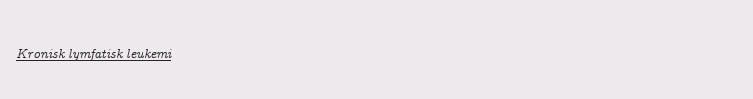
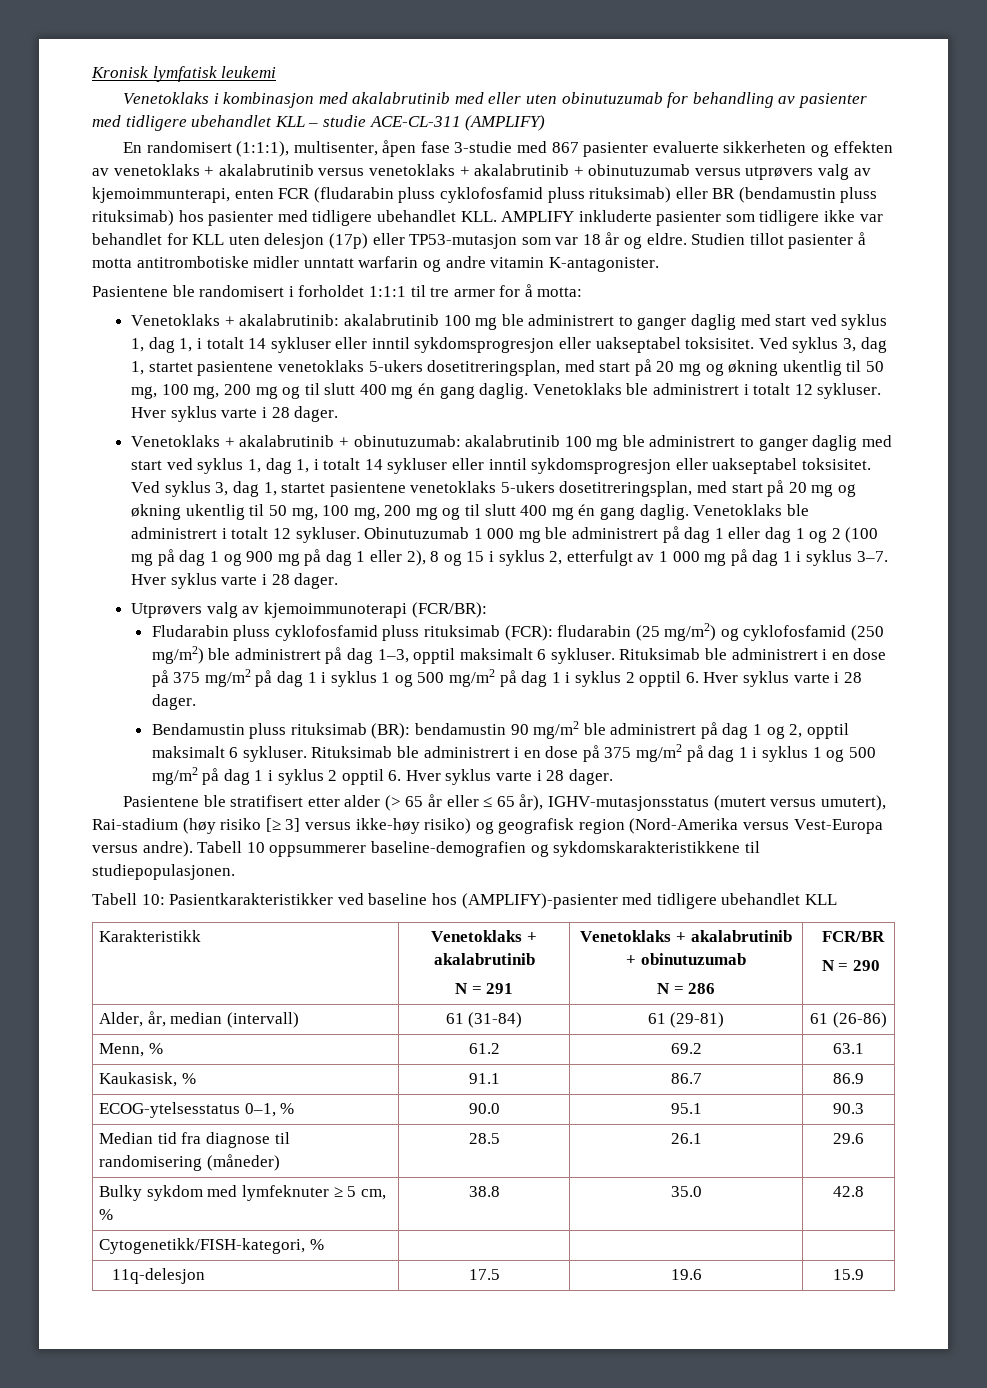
(172, 53) none -> [122,92,867,108] [92,115,546,131] [122,140,893,157] [92,164,871,180] [92,187,878,203] [92,210,883,226] [92,232,867,249] [92,256,659,272] [92,284,583,297] [131,314,888,330] [131,337,887,353] [131,359,884,376] [131,383,882,399] [131,406,339,422] [131,435,892,451] [131,458,871,474] [131,480,856,497] [131,504,809,520] [131,526,879,543] [131,549,888,566] [131,573,339,589] [131,602,487,618] [151,623,885,641] [151,646,887,664] [151,669,862,687] [151,694,196,710] [151,721,849,739] [151,744,876,762] [151,767,613,785] [122,794,886,811] [92,818,883,834] [92,841,760,857] [92,864,235,880] [92,893,837,909] [99,930,202,942] [431,930,537,942] [433,953,535,965] [454,983,514,994] [580,930,792,942] [626,953,746,965] [656,983,716,994] [821,931,885,942] [821,960,880,971] [99,1011,300,1028] [445,1012,523,1028] [647,1012,725,1028] [810,1012,887,1028] [99,1043,163,1057] [468,1043,500,1054] [670,1043,702,1054] [833,1043,864,1054] [99,1072,196,1087] [468,1073,500,1084] [670,1073,702,1084] [833,1073,864,1084] [99,1102,295,1118] [468,1103,500,1114] [670,1103,702,1114] [833,1103,864,1114] [99,1132,290,1148] [99,1154,280,1171] [468,1133,500,1144] [670,1133,702,1144] [833,1133,864,1144] [99,1185,386,1201] [99,1209,114,1220] [468,1186,500,1197] [670,1186,702,1197] [833,1186,864,1197] [99,1238,324,1254] [111,1268,205,1284] [468,1269,500,1280] [670,1269,702,1280] [833,1269,864,1280] // Venetoklaks i kombinasjon med akalabrutinib med eller uten obinutuzumab for behandling av pasienter med tidligere ubehandlet KLL – studie ACE-CL-311 (AMPLIFY) // En randomisert (1:1:1), multisenter, åpen fase 3-studie med 867 pasienter evaluerte sikkerheten og effekten av venetoklaks + akalabrutinib versus venetoklaks + akalabrutinib + obinutuzumab versus utprøvers valg av kjemoimmunterapi, enten FCR (fludarabin pluss cyklofosfamid pluss rituksimab) eller BR (bendamustin pluss rituksimab) hos pasienter med tidligere ubehandlet KLL. AMPLIFY inkluderte pasienter som tidligere ikke var behandlet for KLL uten delesjon (17p) eller TP53-mutasjon som var 18 år og eldre. Studien tillot pasienter å motta antitrombotiske midler unntatt warfarin og andre vitamin K-antagonister. // Pasientene ble randomisert i forholdet 1:1:1 til tre armer for å motta: // Venetoklaks + akalabrutinib: akalabrutinib 100 mg ble administrert to ganger daglig med start ved syklus 1, dag 1, i totalt 14 sykluser eller inntil sykdomsprogresjon eller uakseptabel toksisitet. Ved syklus 3, dag 1, startet pasientene venetoklaks 5-ukers dosetitreringsplan, med start på 20 mg og økning ukentlig til 50 mg, 100 mg, 200 mg og til slutt 400 mg én gang daglig. Venetoklaks ble administrert i totalt 12 sykluser. Hver syklus varte i 28 dager. // Venetoklaks + akalabrutinib + obinutuzumab: akalabrutinib 100 mg ble administrert to ganger daglig med start ved syklus 1, dag 1, i totalt 14 sykluser eller inntil sykdomsprogresjon eller uakseptabel toksisitet. Ved syklus 3, dag 1, startet pasientene venetoklaks 5-ukers dosetitreringsplan, med start på 20 mg og økning ukentlig til 50 mg, 100 mg, 200 mg og til slutt 400 mg én gang daglig. Venetoklaks ble administrert i totalt 12 sykluser. Obinutuzumab 1 000 mg ble administrert på dag 1 eller dag 1 og 2 (100 mg på dag 1 og 900 mg på dag 1 eller 2), 8 og 15 i syklus 2, etterfulgt av 1 000 mg på dag 1 i syklus 3–7. Hver syklus varte i 28 dager. // Utprøvers valg av kjemoimmunoterapi (FCR/BR): // Fludarabin pluss cyklofosfamid pluss rituksimab (FCR): fludarabin (25 mg/m2) og cyklofosfamid (250 mg/m2) ble administrert på dag 1–3, opptil maksimalt 6 sykluser. Rituksimab ble administrert i en dose på 375 mg/m2 på dag 1 i syklus 1 og 500 mg/m2 på dag 1 i syklus 2 opptil 6. Hver syklus varte i 28 dager. // Bendamustin pluss rituksimab (BR): bendamustin 90 mg/m2 ble administrert på dag 1 og 2, opptil maksimalt 6 sykluser. Rituksimab ble administrert i en dose på 375 mg/m2 på dag 1 i syklus 1 og 500 mg/m2 på dag 1 i syklus 2 opptil 6. Hver syklus varte i 28 dager. // Pasientene ble stratifisert etter alder (> 65 år eller ≤ 65 år), IGHV-mutasjonsstatus (mutert versus umutert), Rai-stadium (høy risiko [≥ 3] versus ikke-høy risiko) og geografisk region (Nord-Amerika versus Vest-Europa versus andre). Tabell 10 oppsummerer baseline-demografien og sykdomskarakteristikkene til studiepopulasjonen. // Tabell 10: Pasientkarakteristikker ved baseline hos (AMPLIFY)-pasienter med tidligere ubehandlet KLL // Karakteristikk | Venetoklaks + akalabrutinib // N = 291 | Venetoklaks + akalabrutinib + obinutuzumab // N = 286 | FCR/BR // N = 290 // Alder, år, median (intervall) | 61 (31-84) | 61 (29-81) | 61 (26-86) // Menn, % | 61.2 | 69.2 | 63.1 // Kaukasisk, % | 91.1 | 86.7 | 86.9 // ECOG-ytelsesstatus 0–1, % | 90.0 | 95.1 | 90.3 // Median tid fra diagnose til randomisering (måneder) | 28.5 | 26.1 | 29.6 // Bulky sykdom med lymfeknuter ≥ 5 cm, % | 38.8 | 35.0 | 42.8 // Cytogenetikk/FISH-kategori, % | | | // 11q-delesjon | 17.5 | 19.6 | 15.9

